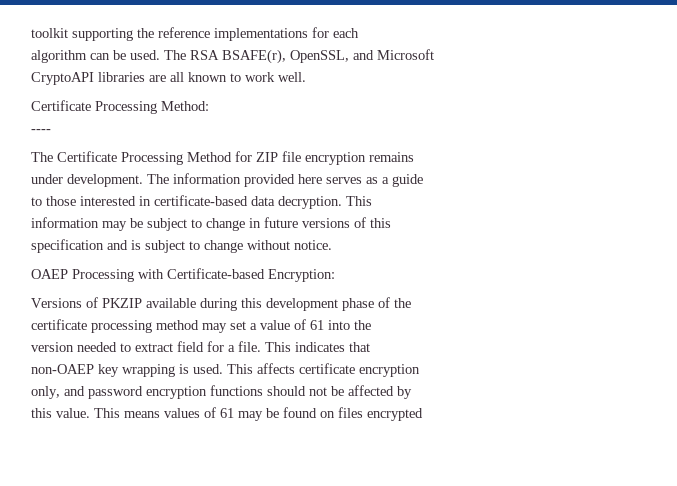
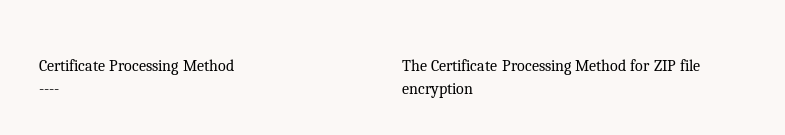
[31,27,359,41] [31,49,434,64] [31,72,306,85] [31,100,209,114] toolkit supporting the reference implementations for each // algorithm can be used. The RSA BSAFE(r), OpenSSL, and Microsoft // CryptoAPI libraries are all known to work well. // Certificate Processing Method: -> [39,59,234,75] Certificate Processing Method
[369,152,414,162] [31,173,423,187] [31,195,372,209] [31,217,391,231] [31,239,332,253] [31,268,335,282] [31,297,411,311] [31,319,371,333] [31,341,370,352] [31,363,420,377] [31,385,412,399] [31,407,423,421] remains // under development. The information provided here serves as a guide // to those interested in certificate-based data decryption. This // information may be subject to change in future versions of this // specification and is subject to change without notice. // OAEP Processing with Certificate-based Encryption: // Versions of PKZIP available during this development phase of the // certificate processing method may set a value of 61 into the // version needed to extract field for a file. This indicates that // non-OAEP key wrapping is used. This affects certificate encryption // only, and password encryption functions should not be affected by // this value. This means values of 61 may be found on files encrypted -> (473, 90) none

